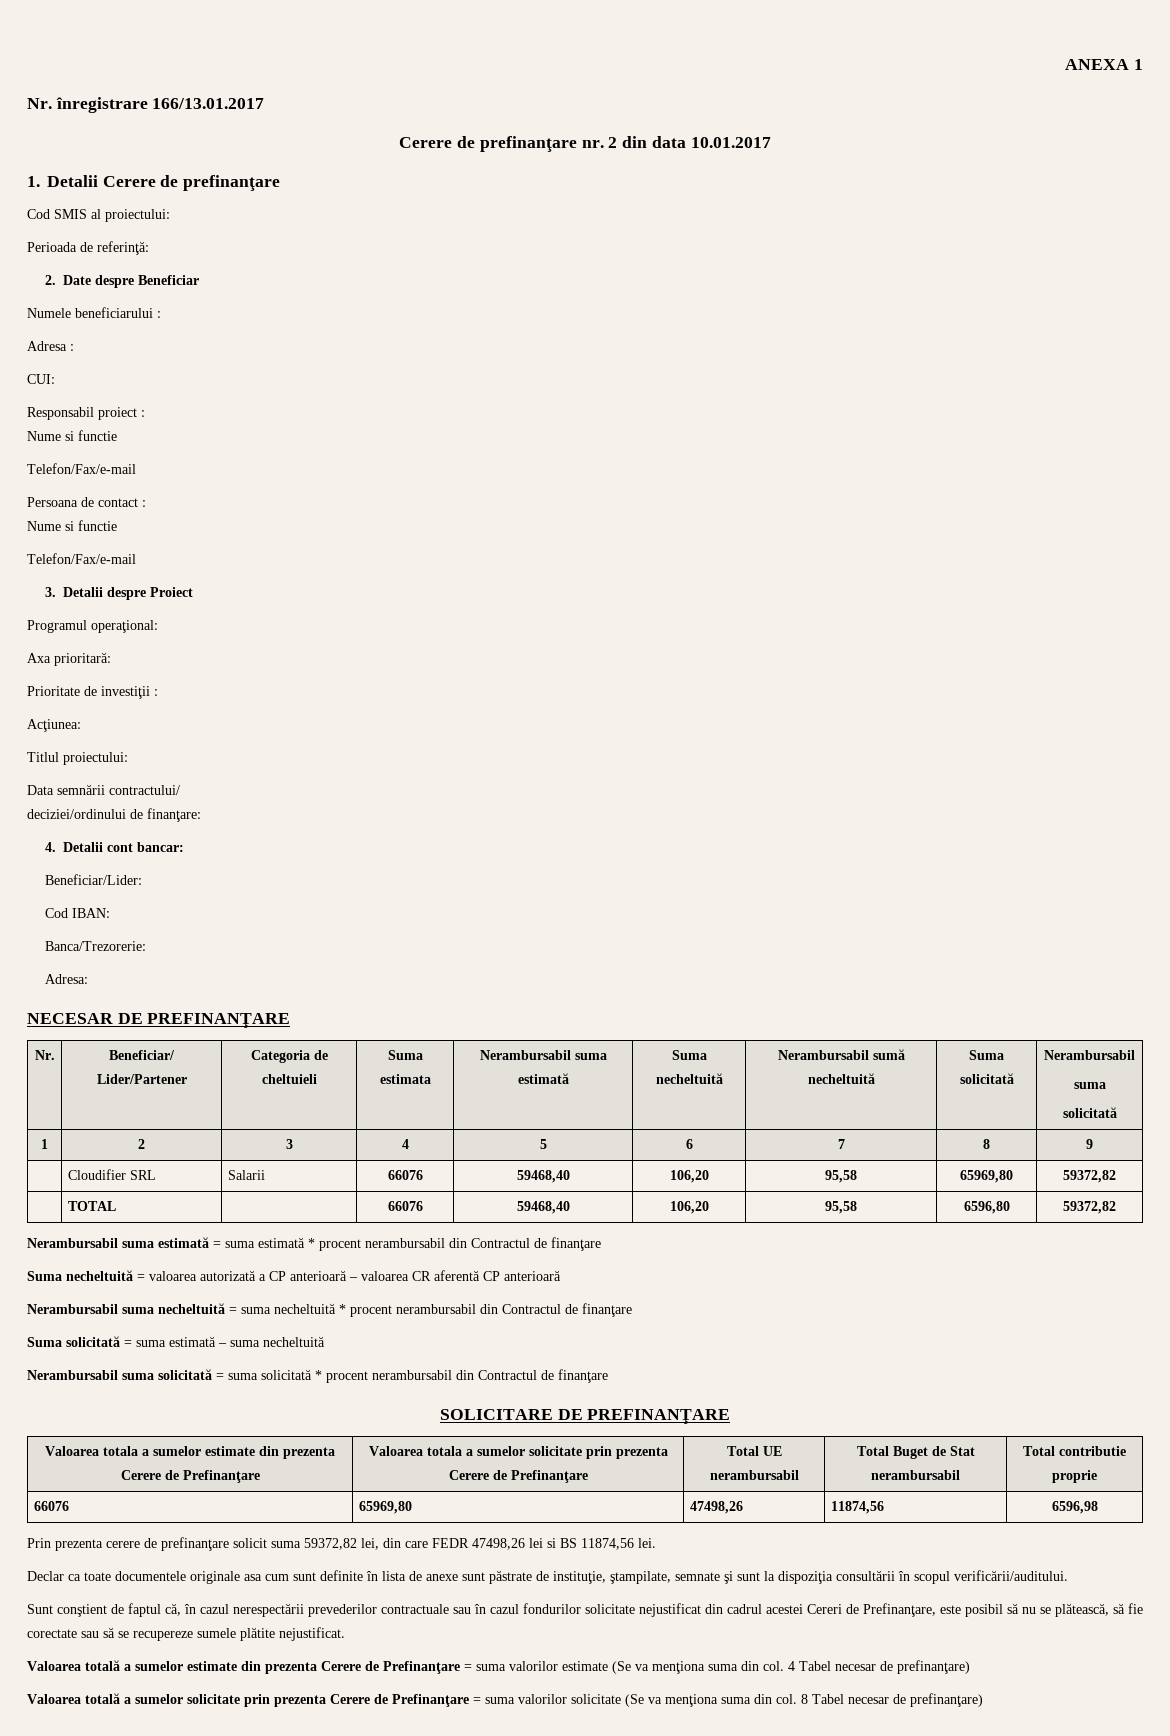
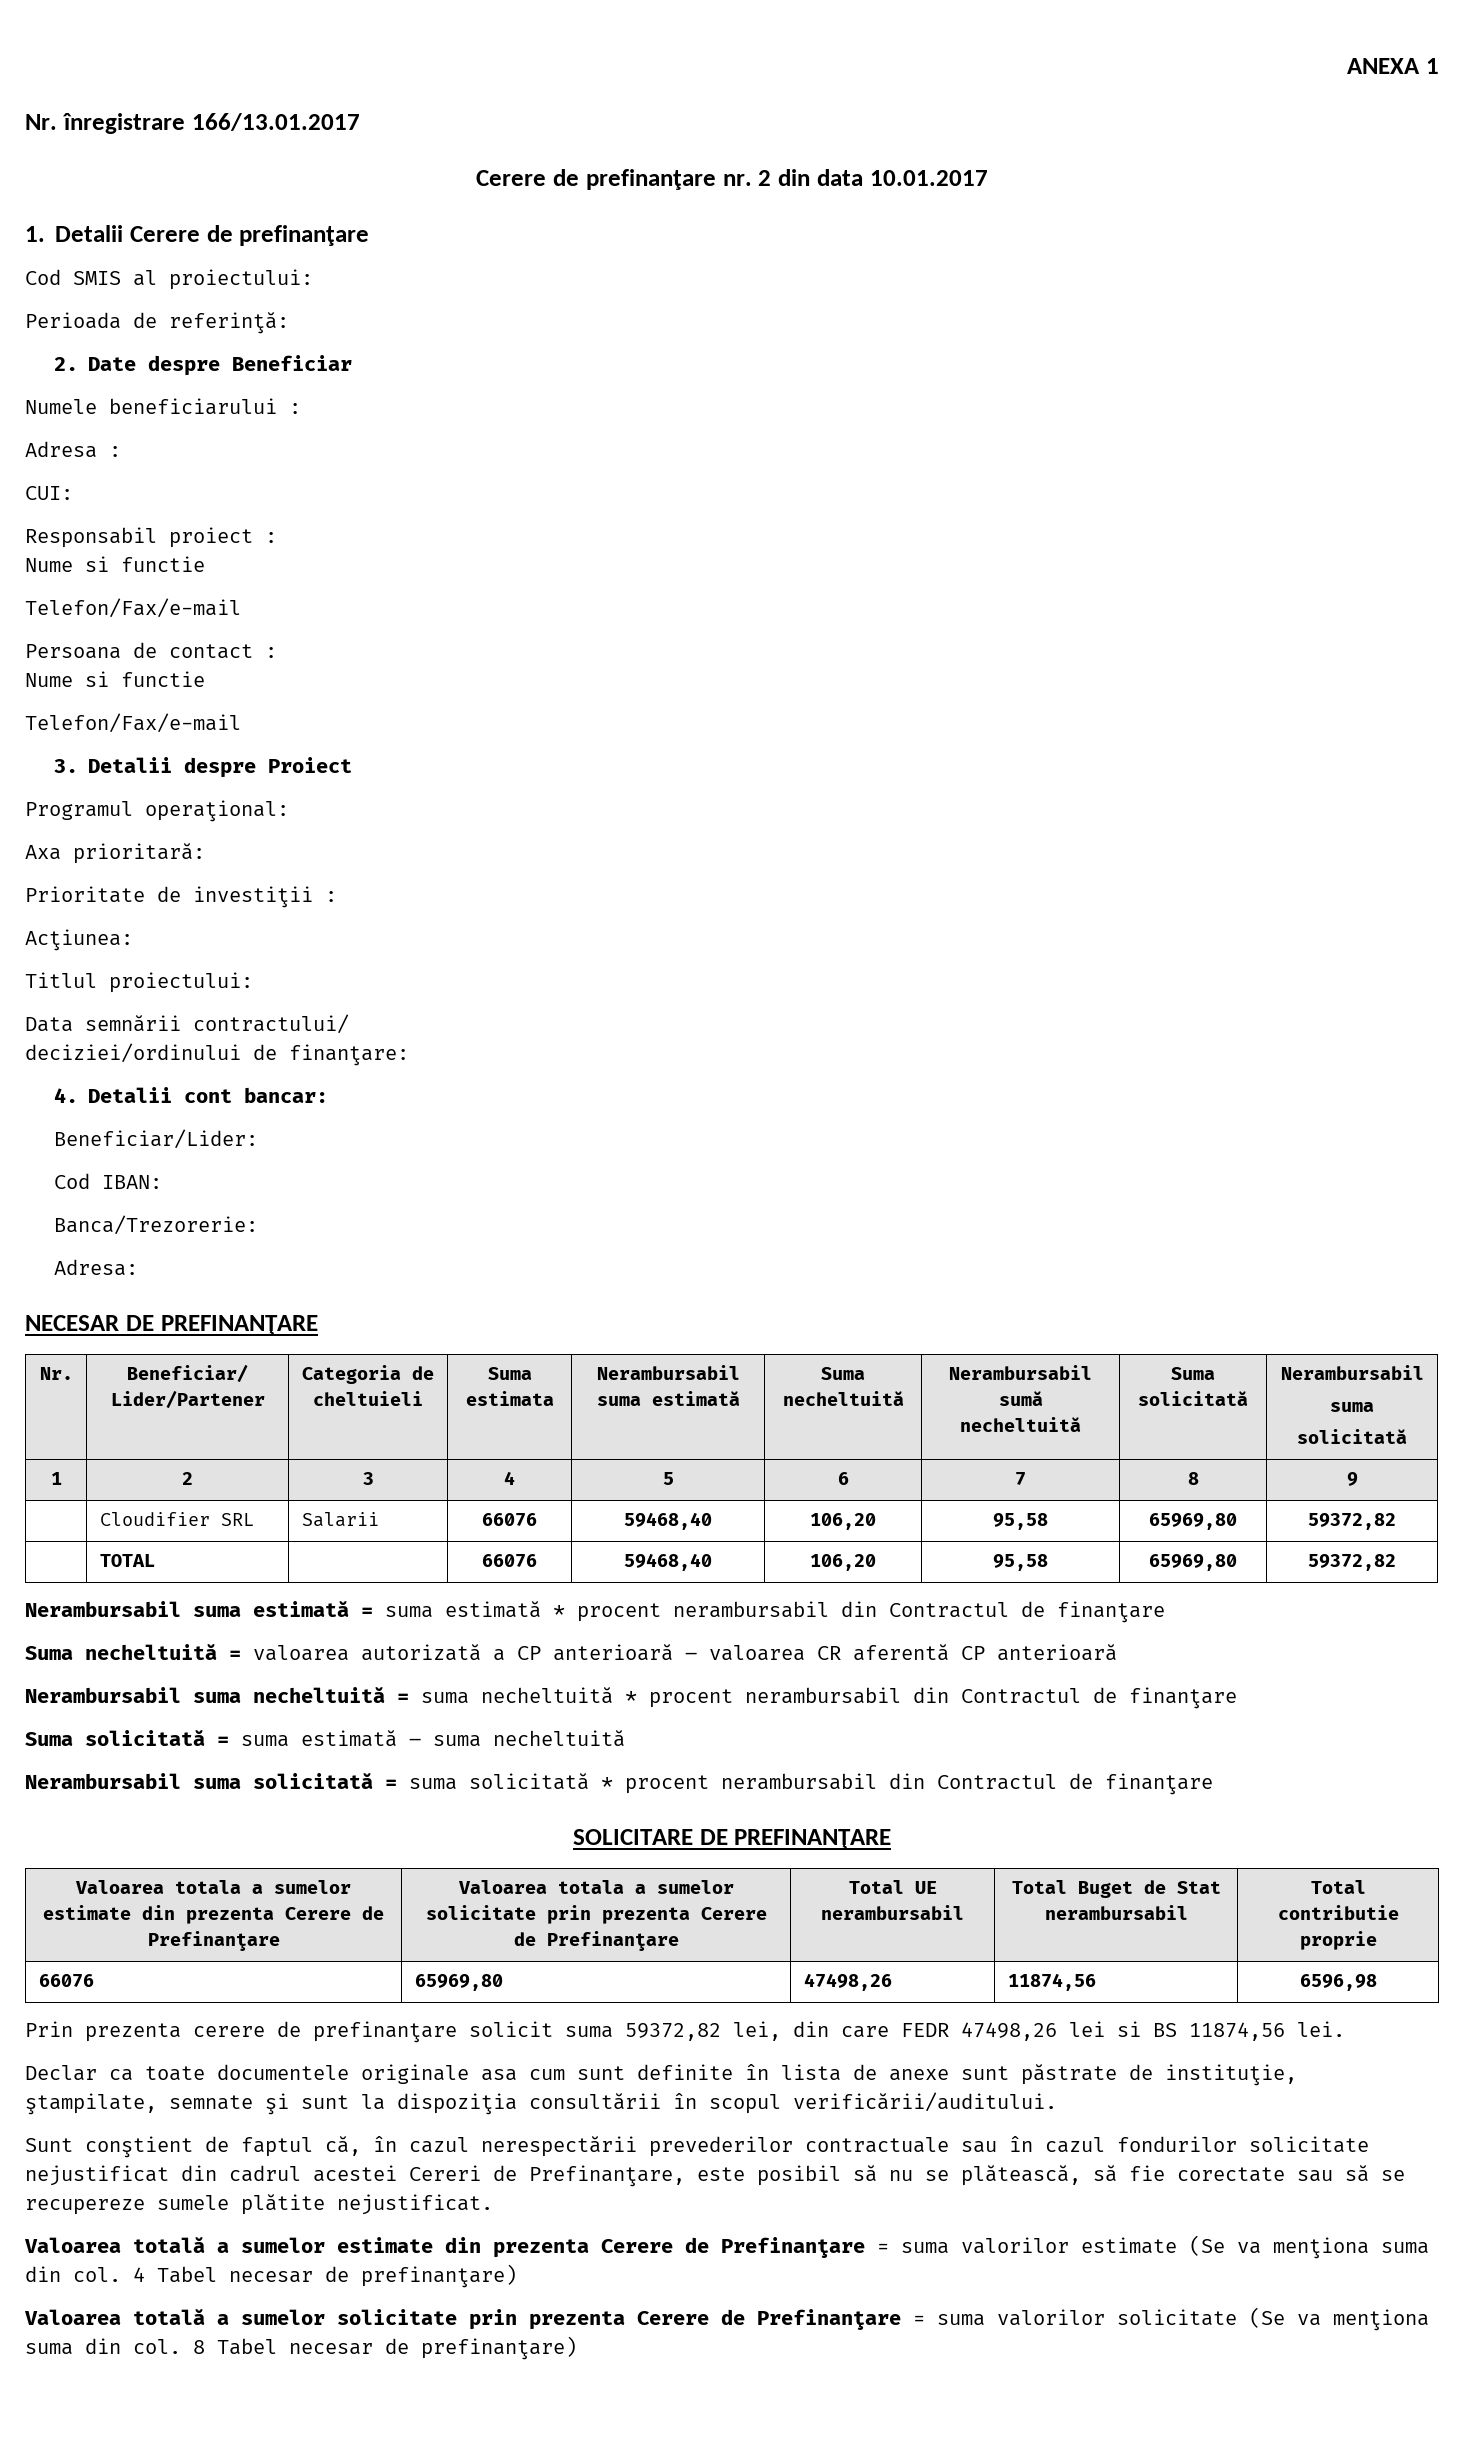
[963,1201,1010,1214] 6596,80 -> [1149,1554,1237,1571] 65969,80

